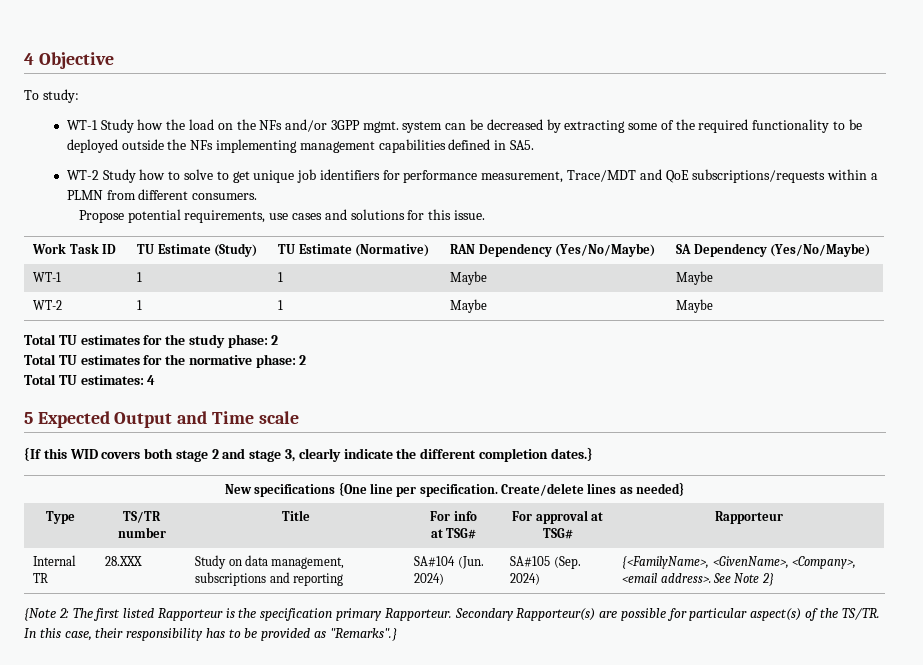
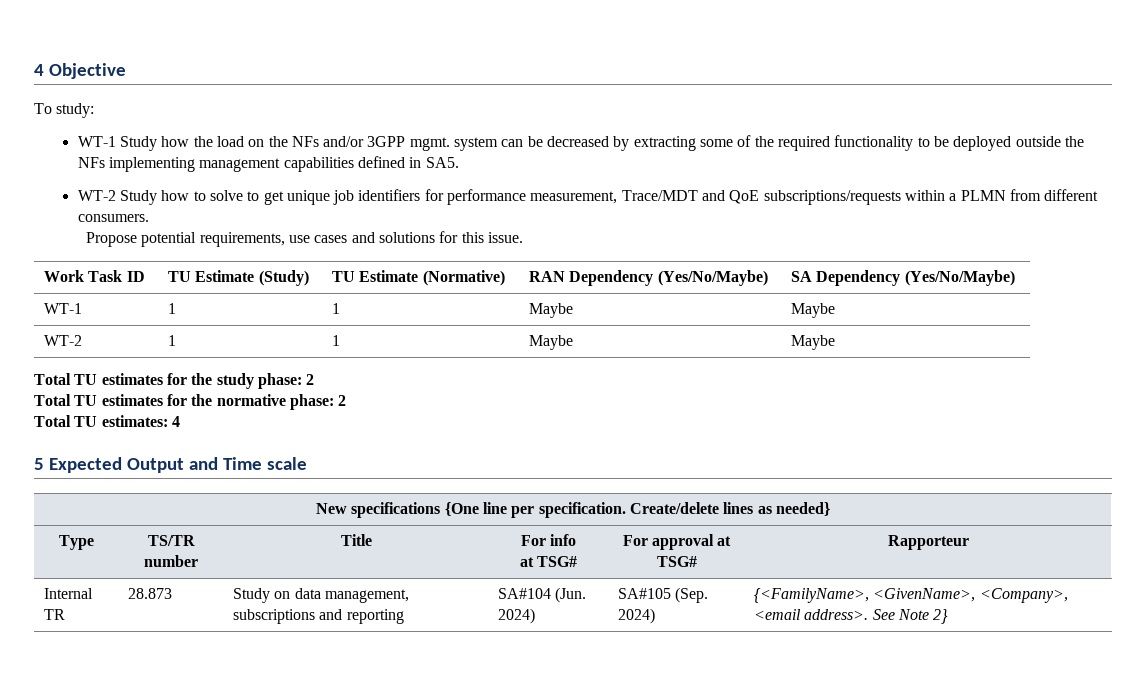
[24,447,593,462] // {If this WID covers both stage 2 and stage 3, clearly indicate the different completion dates.} -> (307, 463) none
[105,556,143,566] 28.XXX -> [128,588,173,599] 28.873
[24,608,880,621] [24,628,397,641] // {Note 2: The first listed Rapporteur is the specification primary Rapporteur. Secondary Rapporteur(s) are possible for particular aspect(s) of the TS/TR. In this case, their responsibility has to be provided as "Remarks".} -> (949, 616) none

